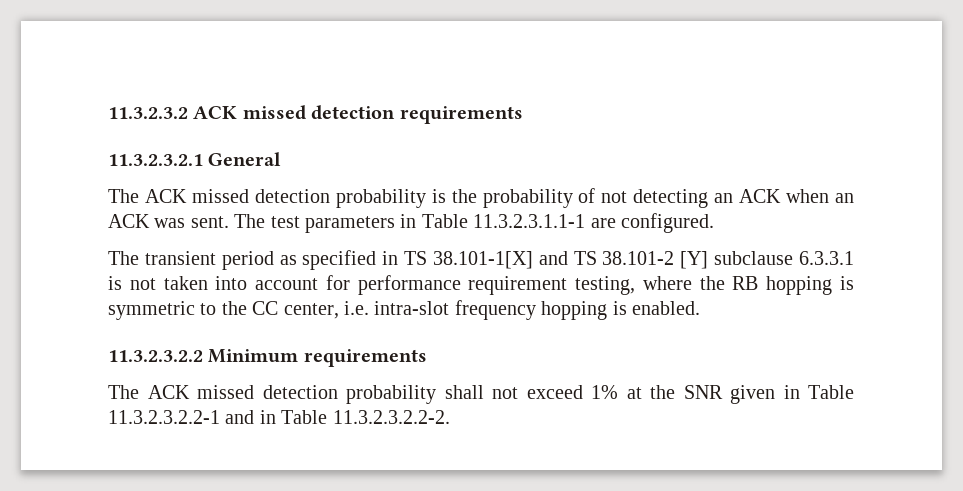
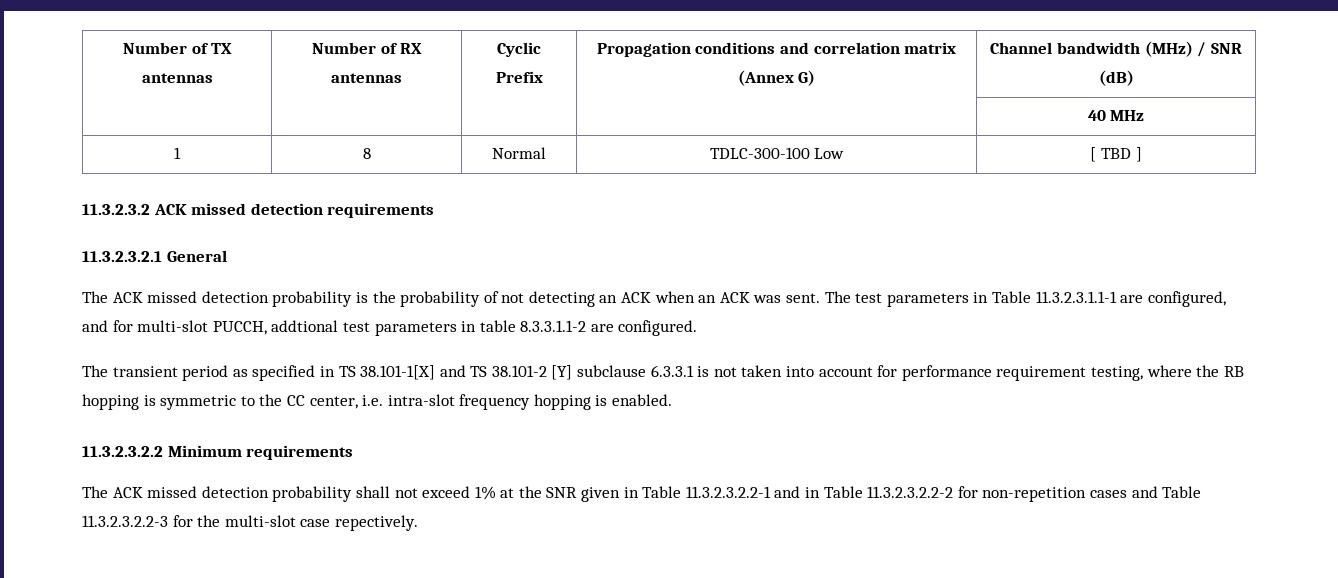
(108, 113) none -> [122,42,233,54] [141,73,213,83] [311,42,423,54] [331,73,402,83] [497,42,541,57] [495,71,543,83] [596,42,957,57] [737,70,816,86] [990,41,1242,57] [1098,70,1134,86] [1087,110,1145,121] [174,147,181,159] [362,148,371,159] [492,147,546,159] [709,147,845,159] [1090,147,1142,162] Number of TX antennas | Number of RX antennas | Cyclic Prefix | Propagation conditions and correlation matrix (Annex G) | Channel bandwidth (MHz) / SNR (dB) // | | | | 40 MHz // 1 | 8 | Normal | TDLC-300-100 Low | [ TBD ] //
(616, 223) none -> [1147,291,1226,307] [82,320,614,336] configured, and for multi-slot PUCCH, addtional test parameters in table 8.3.3.1.1-2 are
[332,410,450,424] 11.3.2.3.2.2-2. -> [867,486,1202,502] [82,515,418,531] 11.3.2.3.2.2-2 for non-repetition cases and Table 11.3.2.3.2.2-3 for the multi-slot case repectively.

